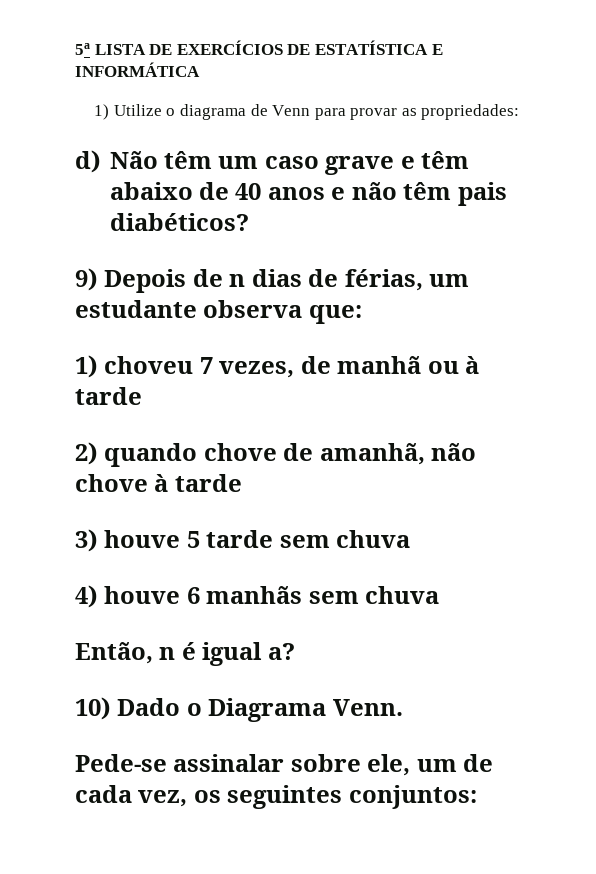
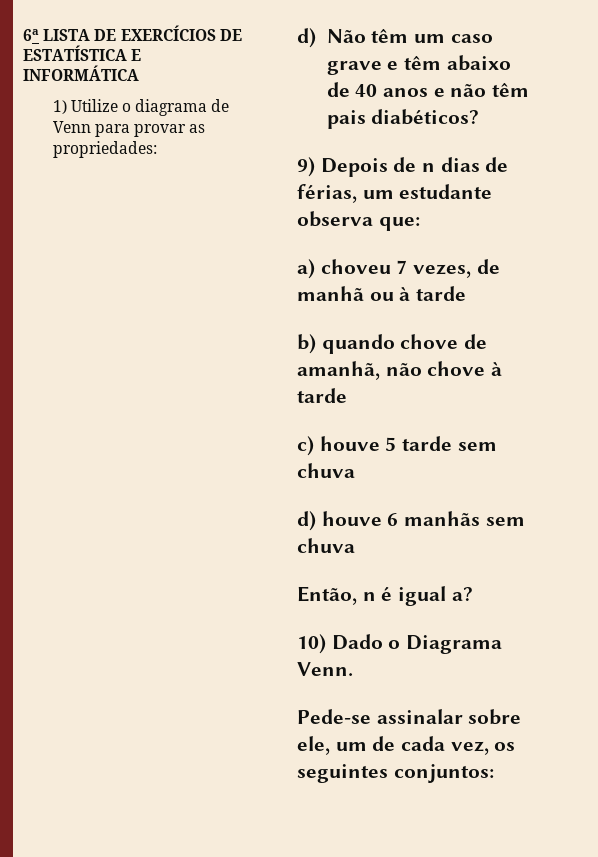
[75,43,90,55] 5a -> [23,29,39,41] 6a
[75,355,98,378] 1) -> [297,259,315,279] a)
[75,442,98,465] 2) -> [297,334,316,354] b)
[75,529,98,552] 3) -> [297,436,314,456] c)
[75,585,98,608] 4) -> [297,511,316,531] d)

